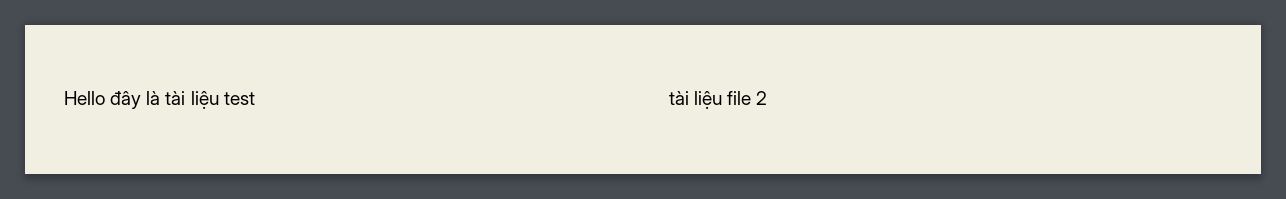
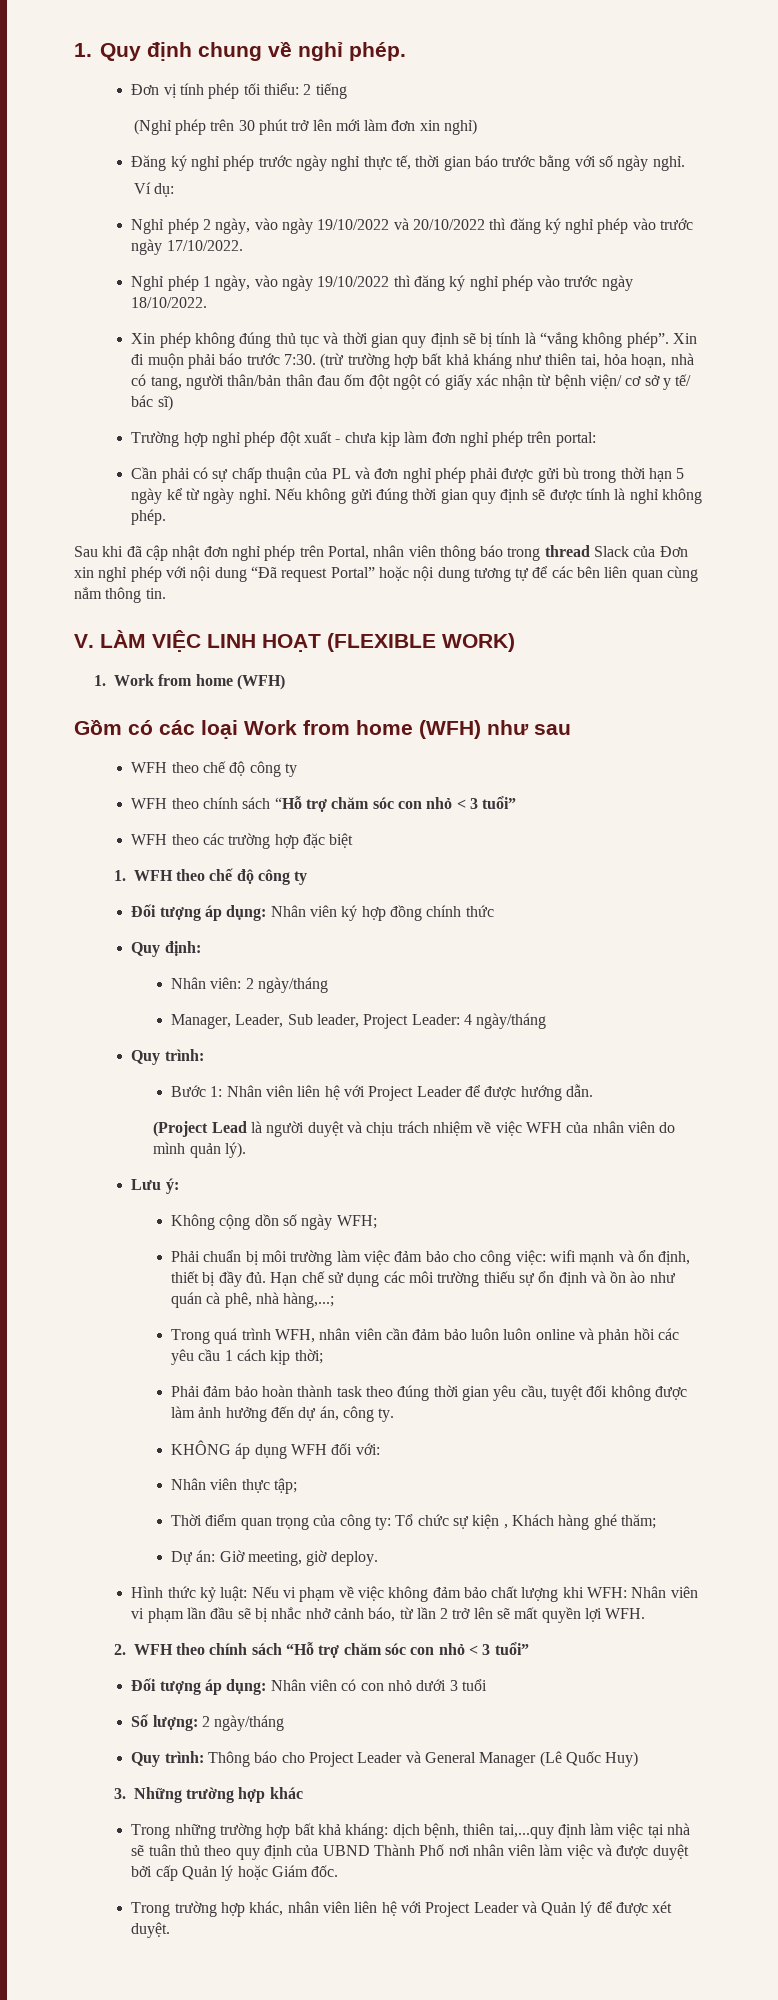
[64,91,255,109] [669,91,768,109] Hello đây là tài liệu test // tài liệu file 2 -> [74,42,406,61] [131,83,347,99] [133,119,478,135] [131,155,685,171] [133,182,174,197] [131,218,694,234] [131,239,243,255] [131,275,633,291] [131,297,208,308] [131,332,698,348] [131,353,694,369] [131,374,692,390] [131,395,173,411] [131,431,596,447] [131,467,685,483] [131,488,703,504] [131,509,167,525] [74,545,688,561] [74,566,699,582] [74,587,166,603] [74,630,515,652] [93,674,285,690] [74,720,571,739] [131,761,297,777] [131,796,517,812] [131,833,354,849] [113,868,308,885] [131,904,494,921] [131,941,201,957] [171,977,328,993] [171,1013,547,1029] [131,1049,204,1065] [171,1084,593,1101] [153,1121,676,1137] [153,1142,247,1158] [131,1178,179,1194] [171,1214,377,1230] [171,1250,691,1266] [171,1271,676,1287] [171,1292,335,1308] [171,1328,679,1344] [171,1349,323,1365] [171,1385,687,1401] [171,1406,395,1422] [171,1440,380,1459] [171,1478,297,1494] [171,1514,656,1530] [171,1550,378,1566] [131,1586,698,1602] [131,1607,646,1623] [113,1642,529,1658] [131,1678,487,1695] [131,1714,285,1731] [131,1751,639,1767] [113,1787,303,1803] [131,1823,691,1839] [131,1844,689,1860] [131,1865,339,1881] [131,1901,673,1917] [131,1922,171,1938] 1. Quy định chung về nghỉ phép. // Đơn vị tính phép tối thiểu: 2 tiếng // (Nghỉ phép trên 30 phút trở lên mới làm đơn xin nghỉ) // Đăng ký nghỉ phép trước ngày nghỉ thực tế, thời gian báo trước bằng với số ngày nghỉ. // Ví dụ: // Nghỉ phép 2 ngày, vào ngày 19/10/2022 và 20/10/2022 thì đăng ký nghỉ phép vào trước ngày 17/10/2022. // Nghỉ phép 1 ngày, vào ngày 19/10/2022 thì đăng ký nghỉ phép vào trước ngày 18/10/2022. // Xin phép không đúng thủ tục và thời gian quy định sẽ bị tính là “vắng không phép”. Xin đi muộn phải báo trước 7:30. (trừ trường hợp bất khả kháng như thiên tai, hỏa hoạn, nhà có tang, người thân/bản thân đau ốm đột ngột có giấy xác nhận từ bệnh viện/ cơ sở y tế/ bác sĩ) // Trường hợp nghỉ phép đột xuất - chưa kịp làm đơn nghỉ phép trên portal: // Cần phải có sự chấp thuận của PL và đơn nghỉ phép phải được gửi bù trong thời hạn 5 ngày kể từ ngày nghỉ. Nếu không gửi đúng thời gian quy định sẽ được tính là nghỉ không phép. // Sau khi đã cập nhật đơn nghỉ phép trên Portal, nhân viên thông báo trong thread Slack của Đơn xin nghỉ phép với nội dung “Đã request Portal” hoặc nội dung tương tự để các bên liên quan cùng nắm thông tin. // V. LÀM VIỆC LINH HOẠT (FLEXIBLE WORK) // 1. Work from home (WFH) // Gồm có các loại Work from home (WFH) như sau // WFH theo chế độ công ty // WFH theo chính sách “Hỗ trợ chăm sóc con nhỏ < 3 tuổi” // WFH theo các trường hợp đặc biệt // 1. WFH theo chế độ công ty // Đối tượng áp dụng: Nhân viên ký hợp đồng chính thức // Quy định: // Nhân viên: 2 ngày/tháng // Manager, Leader, Sub leader, Project Leader: 4 ngày/tháng // Quy trình: // Bước 1: Nhân viên liên hệ với Project Leader để được hướng dẫn. // (Project Lead là người duyệt và chịu trách nhiệm về việc WFH của nhân viên do mình quản lý). // Lưu ý: // Không cộng dồn số ngày WFH; // Phải chuẩn bị môi trường làm việc đảm bảo cho công việc: wifi mạnh và ổn định, thiết bị đầy đủ. Hạn chế sử dụng các môi trường thiếu sự ổn định và ồn ào như quán cà phê, nhà hàng,...; // Trong quá trình WFH, nhân viên cần đảm bảo luôn luôn online và phản hồi các yêu cầu 1 cách kịp thời; // Phải đảm bảo hoàn thành task theo đúng thời gian yêu cầu, tuyệt đối không được làm ảnh hưởng đến dự án, công ty. // KHÔNG áp dụng WFH đối với: // Nhân viên thực tập; // Thời điểm quan trọng của công ty: Tổ chức sự kiện , Khách hàng ghé thăm; // Dự án: Giờ meeting, giờ deploy. // Hình thức kỷ luật: Nếu vi phạm về việc không đảm bảo chất lượng khi WFH: Nhân viên vi phạm lần đầu sẽ bị nhắc nhở cảnh báo, từ lần 2 trở lên sẽ mất quyền lợi WFH. // 2. WFH theo chính sách “Hỗ trợ chăm sóc con nhỏ < 3 tuổi” // Đối tượng áp dụng: Nhân viên có con nhỏ dưới 3 tuổi // Số lượng: 2 ngày/tháng // Quy trình: Thông báo cho Project Leader và General Manager (Lê Quốc Huy) // 3. Những trường hợp khác // Trong những trường hợp bất khả kháng: dịch bệnh, thiên tai,...quy định làm việc tại nhà sẽ tuân thủ theo quy định của UBND Thành Phố nơi nhân viên làm việc và được duyệt bởi cấp Quản lý hoặc Giám đốc. // Trong trường hợp khác, nhân viên liên hệ với Project Leader và Quản lý để được xét duyệt.

